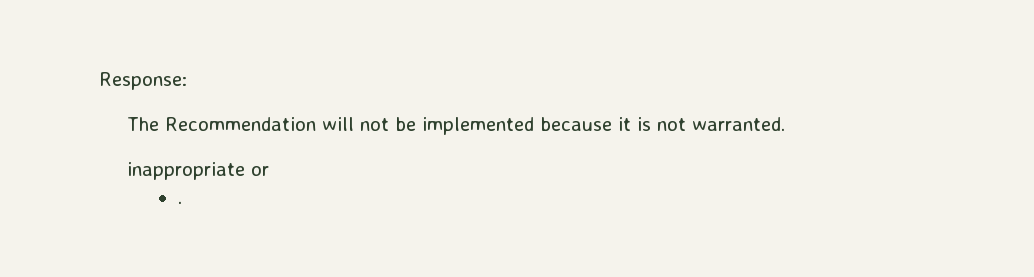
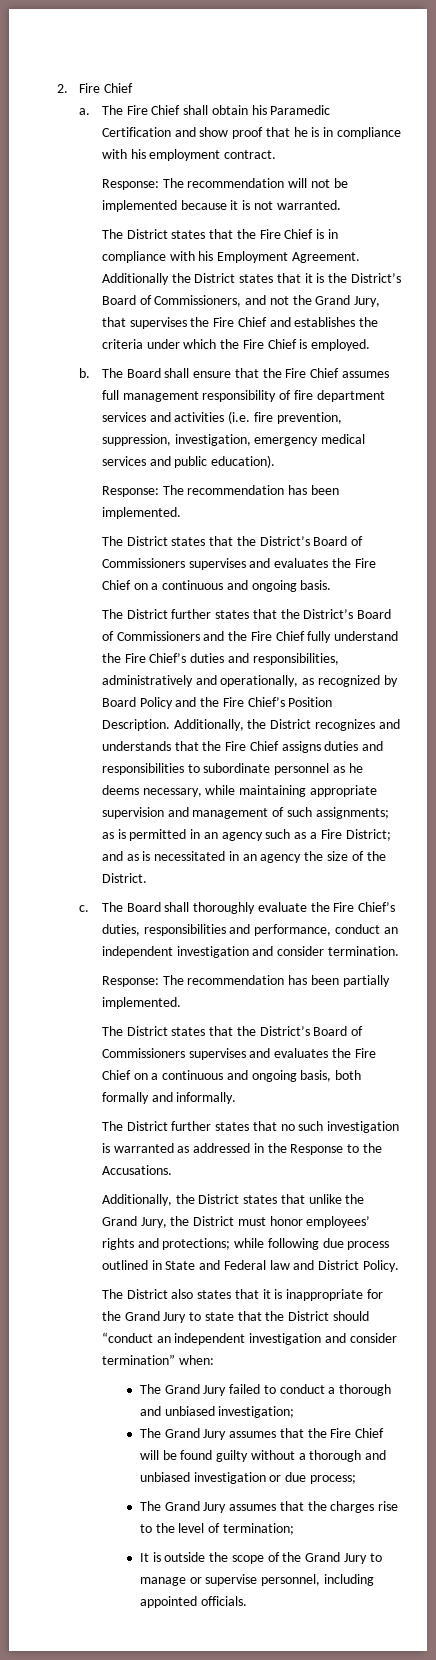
[98,72,187,90] [126,117,316,131] Response: // The Recommendation -> [56,83,133,93] [79,105,331,115] [101,127,402,139] [101,149,277,161] [101,178,285,190] 2. Fire Chief // a. The Fire Chief shall obtain his Paramedic Certification and show proof that he is in compliance with his employment contract. // Response: The recommendation
[126,162,269,180] [177,201,182,204] inappropriate or // . -> [101,229,339,239] [101,251,360,263] [101,273,402,285] [101,295,381,307] [101,317,379,329] [101,339,371,351] [79,368,390,378] [101,390,385,402] [101,411,342,424] [101,434,366,446] [101,455,276,468] [101,485,339,497] [101,507,181,519] [101,536,364,546] [101,558,376,570] [101,580,332,592] [101,609,392,619] [101,631,399,643] [101,653,339,665] [101,675,398,687] [101,697,333,709] [101,719,400,731] [101,741,384,753] [101,763,363,775] [101,785,377,797] [101,807,389,819] [101,829,391,841] [101,851,386,863] [101,873,147,883] [79,902,396,914] [101,924,398,936] [101,946,399,958] [101,975,390,987] [101,997,181,1009] [101,1026,364,1036] [101,1048,376,1060] [101,1070,362,1082] [101,1092,237,1104] [101,1121,400,1133] [101,1143,383,1155] [101,1165,172,1175] [101,1194,365,1206] [101,1216,371,1228] [101,1238,390,1250] [101,1260,400,1272] [101,1289,384,1301] [101,1311,370,1323] [101,1332,397,1345] [101,1354,214,1365] [139,1384,392,1396] [139,1406,295,1418] [139,1428,385,1440] [139,1450,387,1462] [139,1472,356,1484] [139,1501,399,1513] [139,1523,294,1535] [139,1552,382,1564] [139,1574,374,1586] [139,1596,247,1608] The District states that the Fire Chief is in compliance with his Employment Agreement. Additionally the District states that it is the District’s Board of Commissioners, and not the Grand Jury, that supervises the Fire Chief and establishes the criteria under which the Fire Chief is employed. // b. The Board shall ensure that the Fire Chief assumes full management responsibility of fire department services and activities (i.e. fire prevention, suppression, investigation, emergency medical services and public education). // Response: The recommendation has been implemented. // The District states that the District’s Board of Commissioners supervises and evaluates the Fire Chief on a continuous and ongoing basis. // The District further states that the District’s Board of Commissioners and the Fire Chief fully understand the Fire Chief’s duties and responsibilities, administratively and operationally, as recognized by Board Policy and the Fire Chief’s Position Description. Additionally, the District recognizes and understands that the Fire Chief assigns duties and responsibilities to subordinate personnel as he deems necessary, while maintaining appropriate supervision and management of such assignments; as is permitted in an agency such as a Fire District; and as is necessitated in an agency the size of the District. // c. The Board shall thoroughly evaluate the Fire Chief’s duties, responsibilities and performance, conduct an independent investigation and consider termination. // Response: The recommendation has been partially implemented. // The District states that the District’s Board of Commissioners supervises and evaluates the Fire Chief on a continuous and ongoing basis, both formally and informally. // The District further states that no such investigation is warranted as addressed in the Response to the Accusations. // Additionally, the District states that unlike the Grand Jury, the District must honor employees’ rights and protections; while following due process outlined in State and Federal law and District Policy. // The District also states that it is inappropriate for the Grand Jury to state that the District should “conduct an independent investigation and consider termination” when: // The Grand Jury failed to conduct a thorough and unbiased investigation; // The Grand Jury assumes that the Fire Chief will be found guilty without a thorough and unbiased investigation or due process; // The Grand Jury assumes that the charges rise to the level of termination; // It is outside the scope of the Grand Jury to manage or supervise personnel, including appointed officials.

